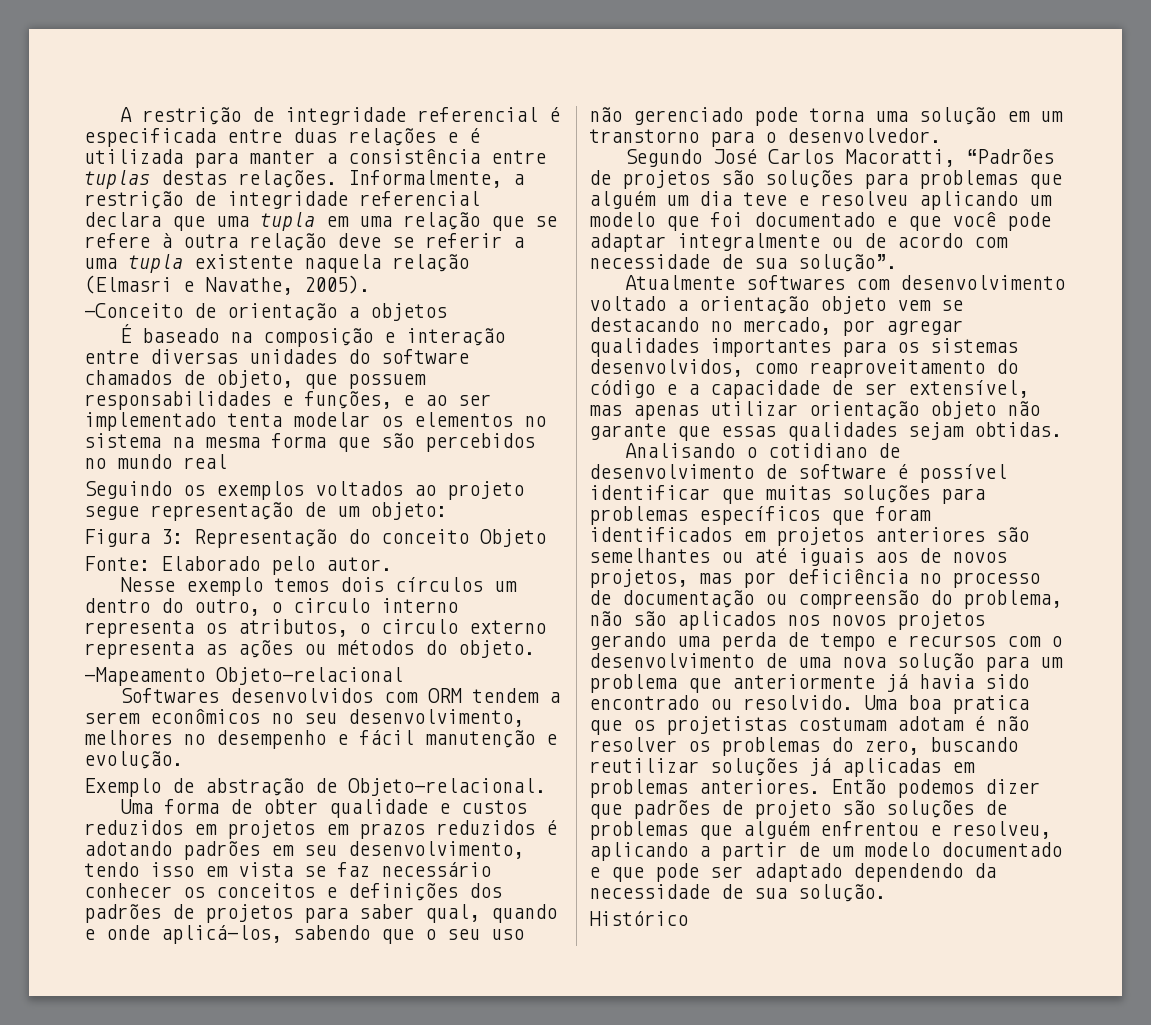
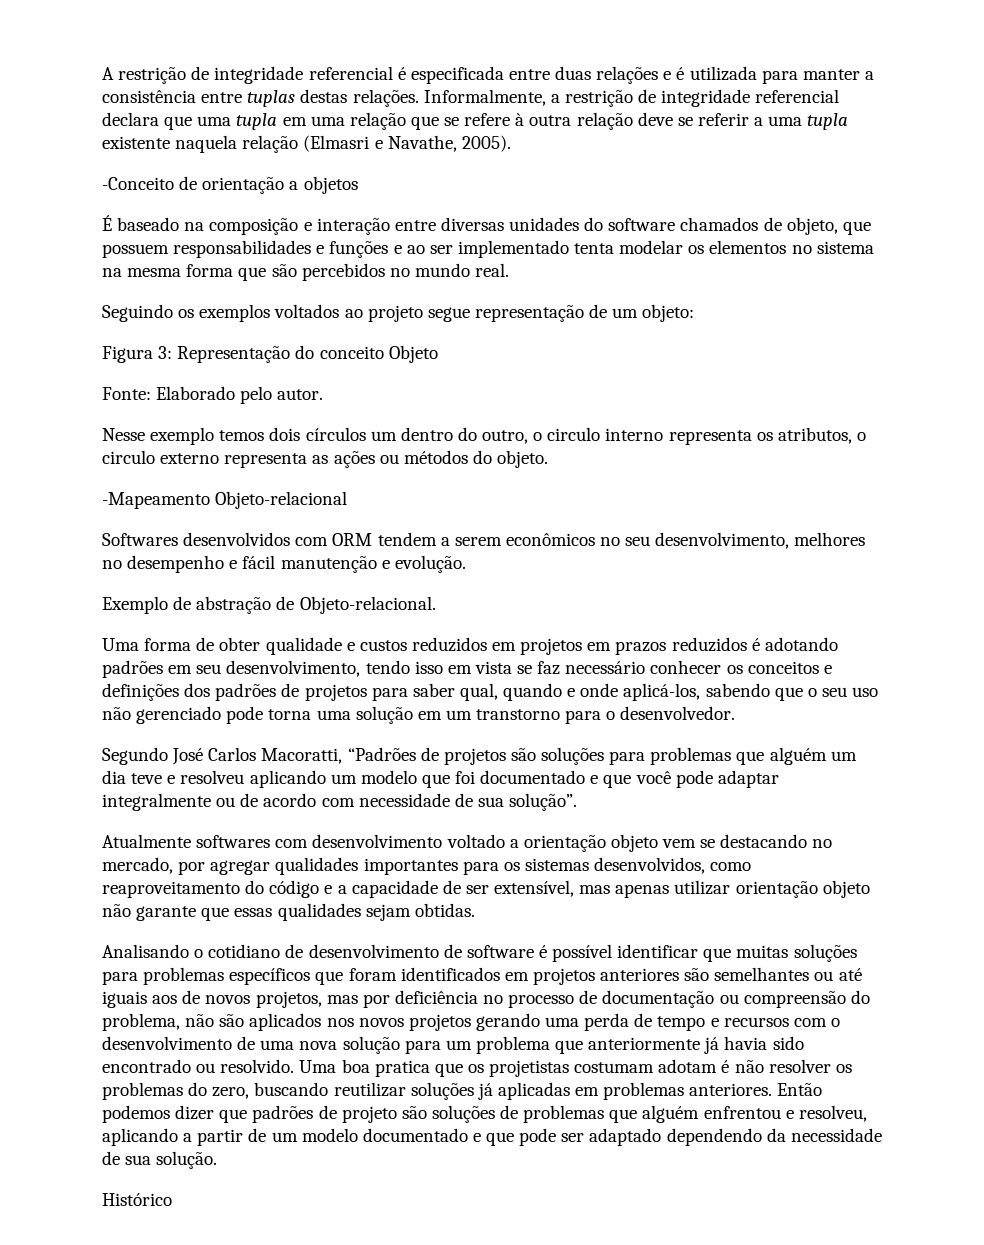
[304,391,392,409] funções, -> [329,241,389,258] funções
[183,454,227,469] real -> [475,263,510,277] real.

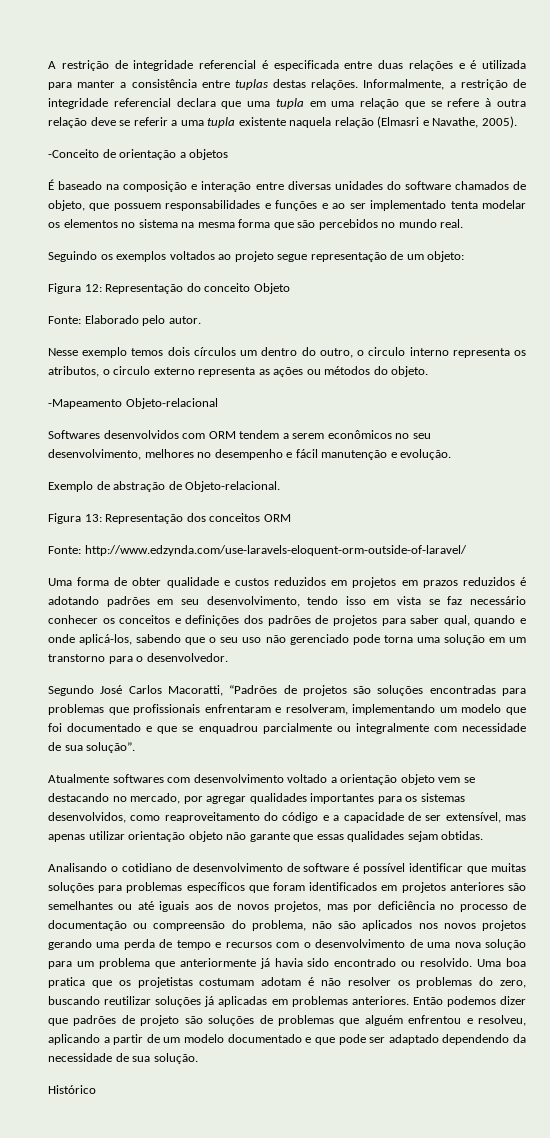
[158,346,173,359] 3: -> [84,284,102,292] 12:
(436, 605) none -> [48,513,291,524] [48,545,467,556] // Figura 13: Representação dos conceitos ORM // Fonte: http://www.edzynda.com/use-laravels-eloquent-orm-outside-of-laravel/
(605, 756) none -> [429,685,496,694] encontradas
[769,747,857,765] [102,770,326,788] alguém um dia teve e resolveu aplicando -> [133,704,436,715] profissionais enfrentaram e resolveram, implementando
[635,770,779,788] [102,793,317,811] você pode adaptar integralmente ou de acordo -> [182,723,429,734] se enquadrou parcialmente ou integralmente

